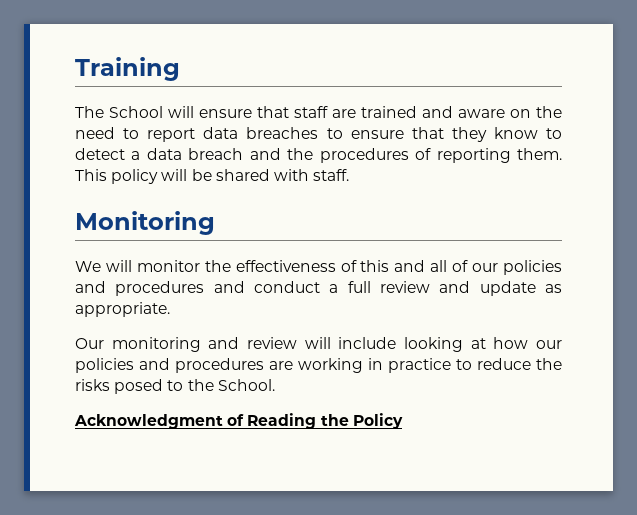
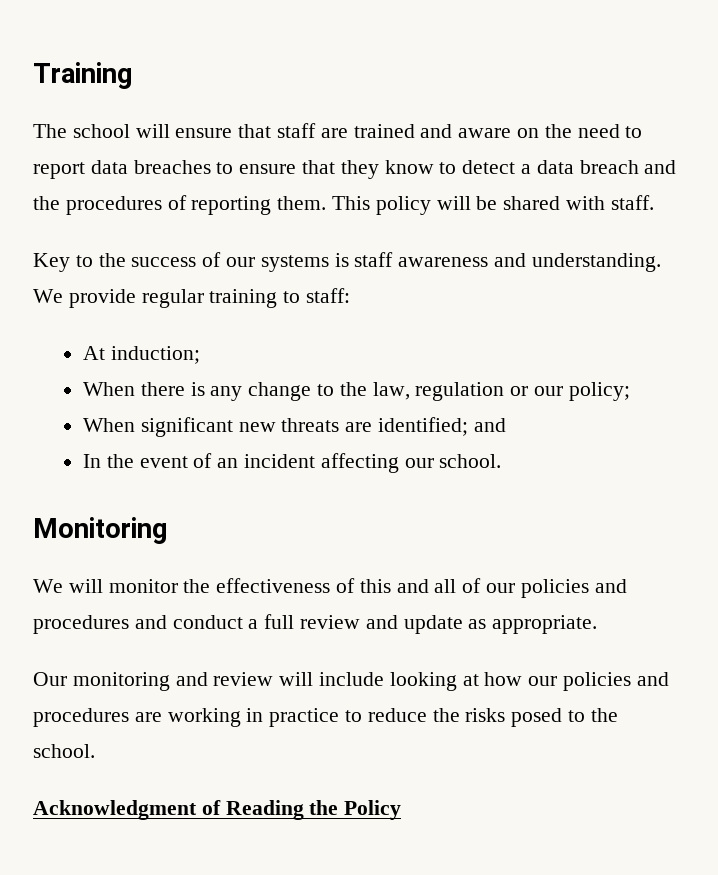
[109,106,163,118] School -> [72,124,130,138] school
(350, 175) none -> [33,252,661,272] [33,288,351,308] [82,346,200,364] [82,382,630,401] [82,417,506,437] [82,453,502,473] // Key to the success of our systems is staff awareness and understanding. We provide regular training to staff: // At induction; // When there is any change to the law, regulation or our policy; // When significant new threats are identified; and // In the event of an incident affecting our school.
[217,379,275,391] School. -> [33,744,95,758] school.

